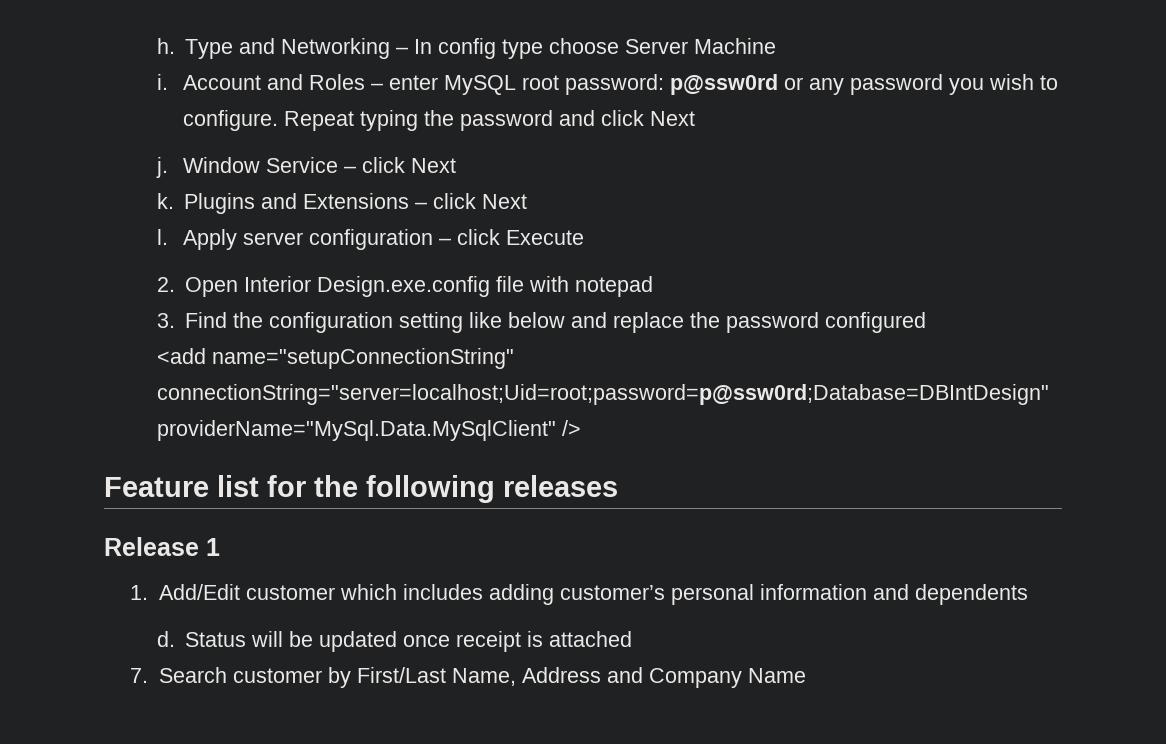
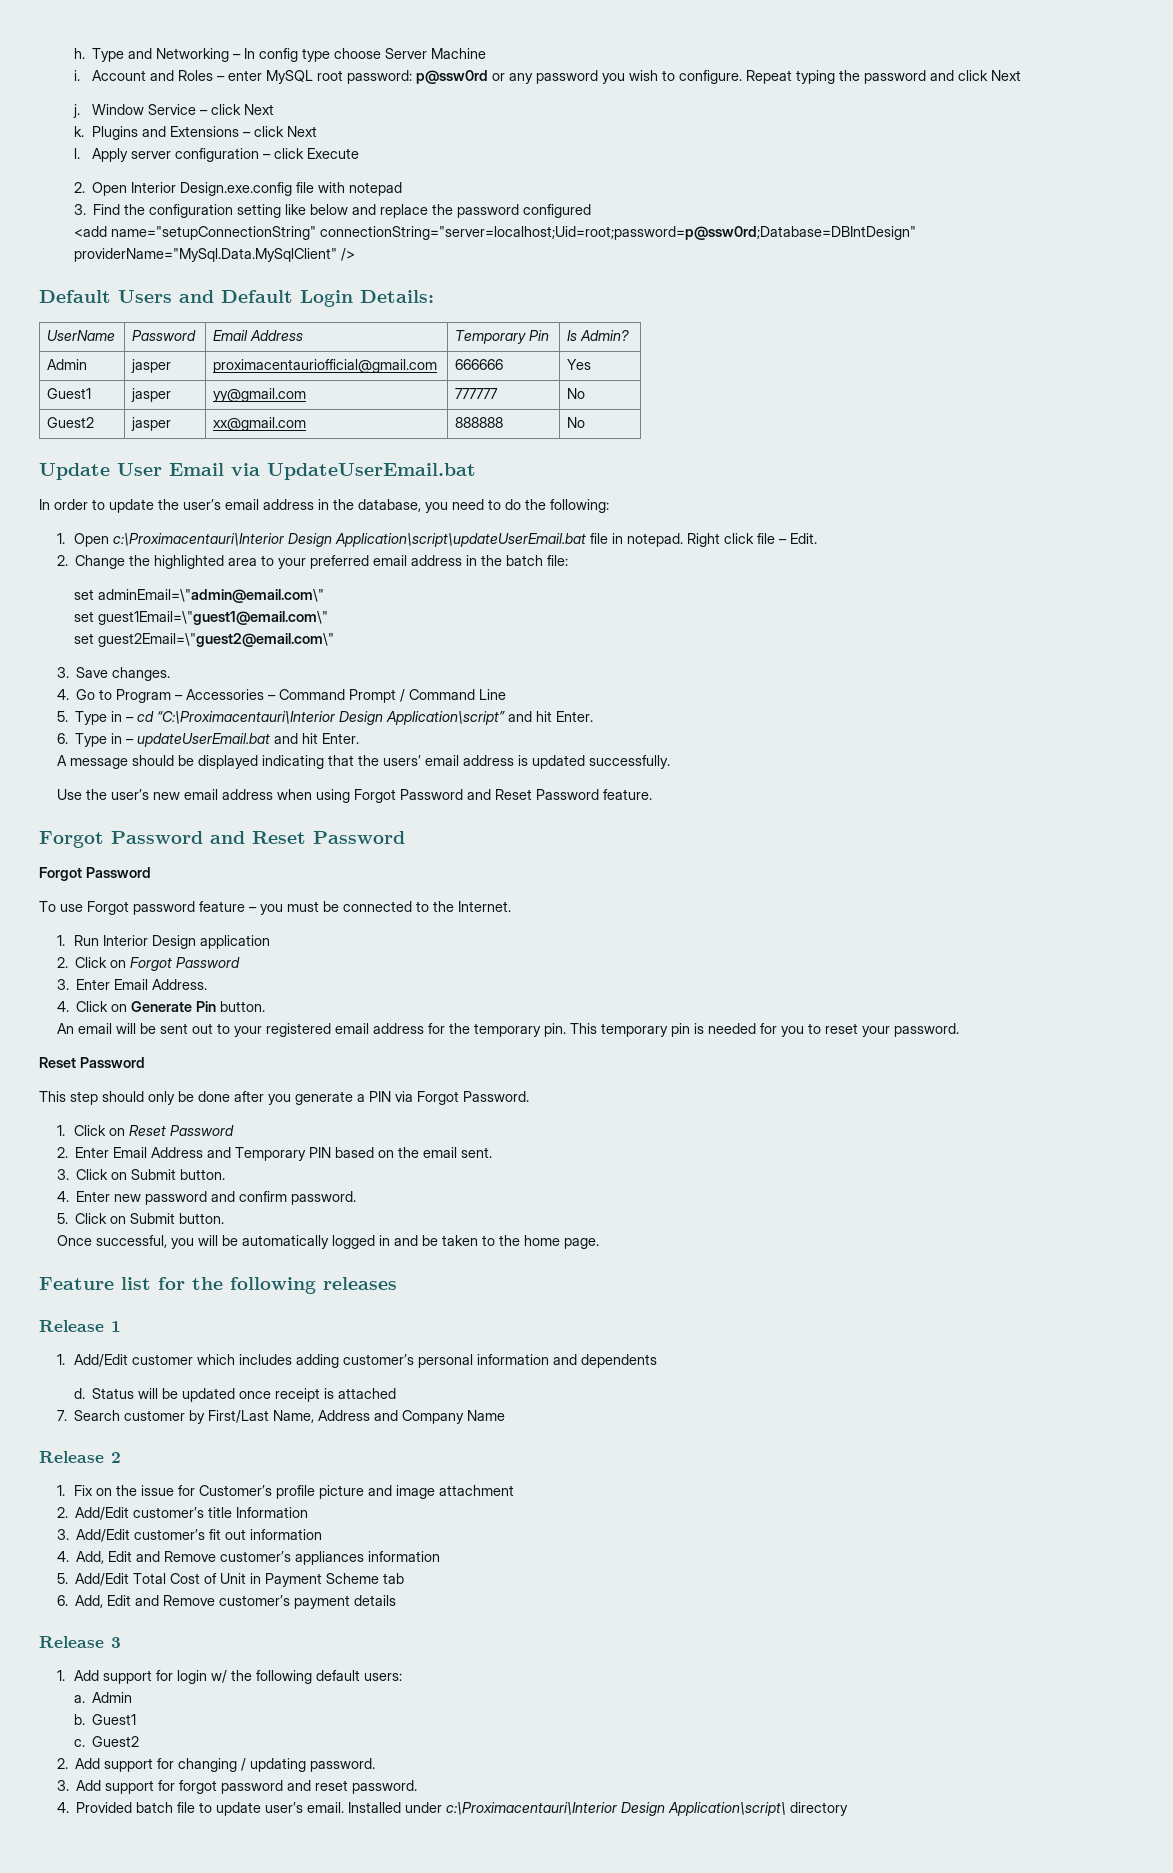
(581, 428) none -> [39,290,434,307] [47,330,116,341] [132,330,197,341] [213,330,304,341] [455,330,550,344] [567,330,630,341] [47,359,88,370] [131,359,172,373] [213,359,438,373] [455,359,504,370] [567,359,592,370] [47,388,92,399] [131,388,172,402] [213,388,307,402] [455,388,499,399] [567,388,586,399] [47,417,95,428] [131,417,172,431] [213,417,307,431] [455,417,504,428] [567,417,586,428] [39,463,476,480] [39,499,609,513] [56,533,818,547] [56,555,568,569] [74,589,325,603] [74,611,329,625] [74,633,335,647] [56,667,170,681] [56,689,506,703] [56,711,593,725] [56,733,359,747] [56,755,670,769] [56,789,652,803] [39,831,405,848] [39,867,151,881] [39,901,511,915] [56,935,271,949] [56,957,240,971] [56,979,207,990] [56,1001,265,1012] [56,1023,959,1037] [39,1057,145,1068] [39,1091,529,1105] [56,1125,235,1136] [56,1147,492,1161] [56,1169,225,1180] [56,1191,356,1205] [56,1213,224,1224] [56,1235,599,1249] // Default Users and Default Login Details: // UserName | Password | Email Address | Temporary Pin | Is Admin? // Admin | jasper | proximacentauriofficial@gmail.com | 666666 | Yes // Guest1 | jasper | yy@gmail.com | 777777 | No // Guest2 | jasper | xx@gmail.com | 888888 | No // Update User Email via UpdateUserEmail.bat // In order to update the user’s email address in the database, you need to do the following: // 1. Open c:\Proximacentauri\Interior Design Application\script\updateUserEmail.bat file in notepad. Right click file – Edit. // 2. Change the highlighted area to your preferred email address in the batch file: // set adminEmail=\"admin@email.com\" // set guest1Email=\"guest1@email.com\" // set guest2Email=\"guest2@email.com\" // 3. Save changes. // 4. Go to Program – Accessories – Command Prompt / Command Line // 5. Type in – cd “C:\Proximacentauri\Interior Design Application\script” and hit Enter. // 6. Type in – updateUserEmail.bat and hit Enter. // A message should be displayed indicating that the users’ email address is updated successfully. // Use the user’s new email address when using Forgot Password and Reset Password feature. // Forgot Password and Reset Password // Forgot Password // To use Forgot password feature – you must be connected to the Internet. // 1. Run Interior Design application // 2. Click on Forgot Password // 3. Enter Email Address. // 4. Click on Generate Pin button. // An email will be sent out to your registered email address for the temporary pin. This temporary pin is needed for you to reset your password. // Reset Password // This step should only be done after you generate a PIN via Forgot Password. // 1. Click on Reset Password // 2. Enter Email Address and Temporary PIN based on the email sent. // 3. Click on Submit button. // 4. Enter new password and confirm password. // 5. Click on Submit button. // Once successful, you will be automatically logged in and be taken to the home page.
(807, 675) none -> [39,1451,121,1463] [56,1485,515,1499] [56,1507,308,1520] [56,1529,322,1542] [56,1551,440,1565] [56,1573,404,1587] [56,1595,396,1609] [39,1636,121,1648] [56,1670,403,1684] [74,1692,133,1703] [74,1714,137,1725] [74,1736,140,1747] [56,1758,375,1772] [56,1780,417,1794] [56,1802,848,1816] // Release 2 // 1. Fix on the issue for Customer’s profile picture and image attachment // 2. Add/Edit customer’s title Information // 3. Add/Edit customer’s fit out information // 4. Add, Edit and Remove customer’s appliances information // 5. Add/Edit Total Cost of Unit in Payment Scheme tab // 6. Add, Edit and Remove customer’s payment details // Release 3 // 1. Add support for login w/ the following default users: // a. Admin // b. Guest1 // c. Guest2 // 2. Add support for changing / updating password. // 3. Add support for forgot password and reset password. // 4. Provided batch file to update user’s email. Installed under c:\Proximacentauri\Interior Design Application\script\ directory

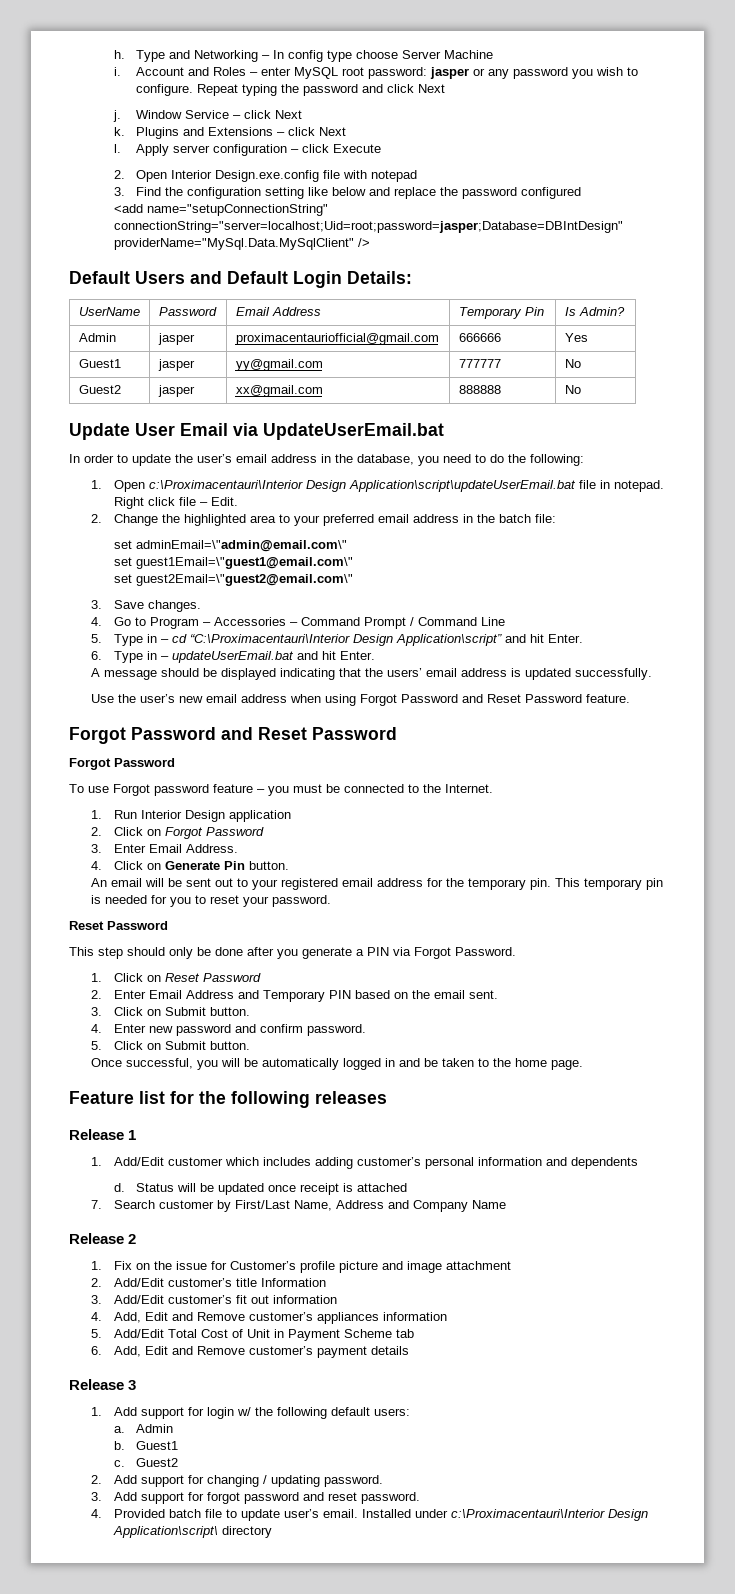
[415,70,488,84] p@ssw0rd -> [429,67,469,79] jasper
[320,226,917,240] connectionString="server=localhost;Uid=root;password=p@ssw0rd;Database=DBIntDesign" -> [113,221,623,233] connectionString="server=localhost;Uid=root;password=jasper;Database=DBIntDesign"

